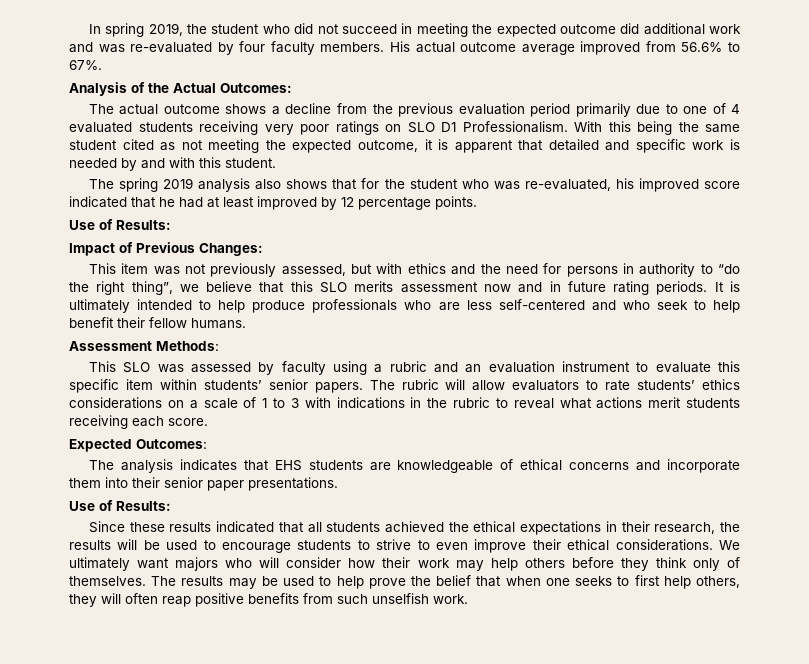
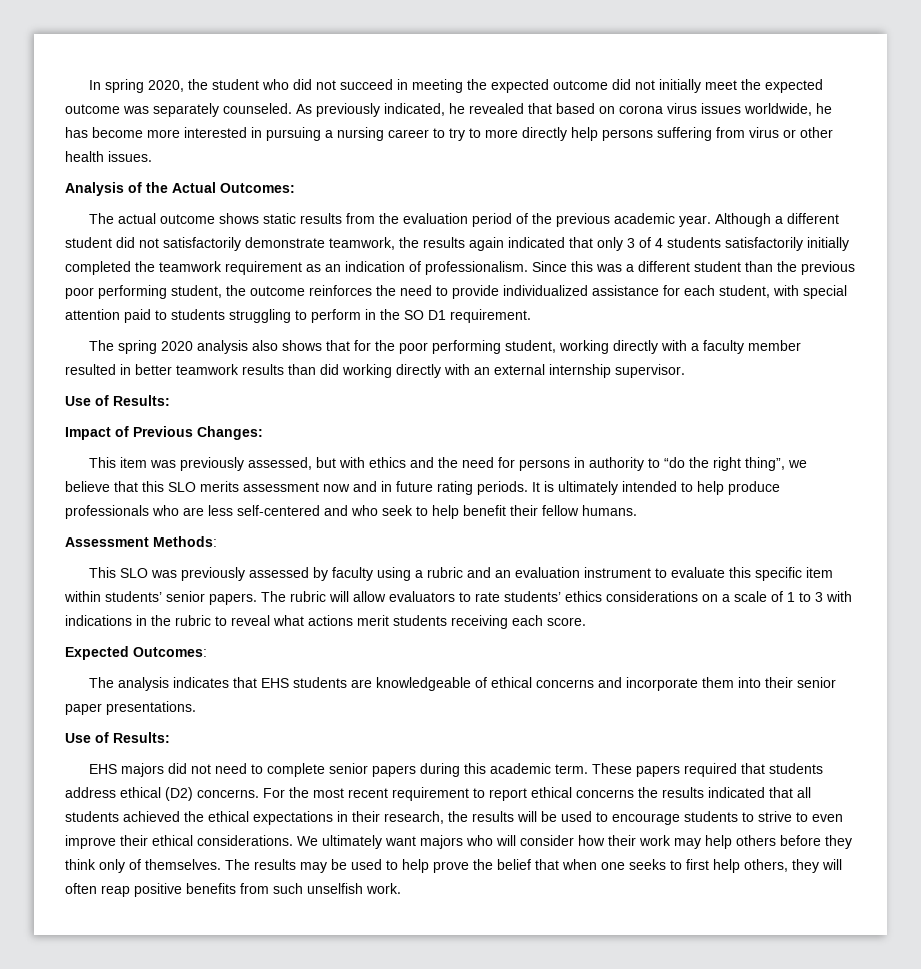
[148,23,183,36] 2019, -> [148,80,185,92] 2020,
[643,23,742,35] [69,41,740,55] [69,60,102,70] additional work and was re-evaluated by four faculty members. His actual outcome average improved from 56.6% to 67%. -> [635,79,824,93] [65,103,832,117] [65,127,833,141] [65,151,152,162] not initially meet the expected outcome was separately counseled. As previously indicated, he revealed that based on corona virus issues worldwide, he has become more interested in pursuing a nursing career to try to more directly help persons suffering from virus or other health issues.
[271,103,332,115] a decline -> [263,213,343,224] static results
[397,103,453,117] previous -> (400, 218) none
[575,103,741,117] [69,121,740,135] [69,139,740,153] [69,157,276,171] primarily due to one of 4 evaluated students receiving very poor ratings on SLO D1 Professionalism. With this being the same student cited as not meeting the expected outcome, it is apparent that detailed and specific work is needed by and with this student. -> [516,213,840,227] [65,237,849,251] [65,261,855,275] [65,285,847,299] [65,309,531,323] of the previous academic year. Although a different student did not satisfactorily demonstrate teamwork, the results again indicated that only 3 of 4 students satisfactorily initially completed the teamwork requirement as an indication of professionalism. Since this was a different student than the previous poor performing student, the outcome reinforces the need to provide individualized assistance for each student, with special attention paid to students struggling to perform in the SO D1 requirement.
[163,178,194,189] 2019 -> [161,341,194,351] 2020
[409,178,741,192] [69,196,477,210] student who was re-evaluated, his improved score indicated that he had at least improved by 12 percentage points. -> [399,340,802,354] [65,364,685,378] poor performing student, working directly with a faculty member resulted in better teamwork results than did working directly with an external internship supervisor.
[185,264,207,274] not -> (177, 464) none
(184, 368) none -> [181,567,246,581] previously
[88,521,165,533] Since these -> [89,763,824,777] [65,787,658,801] EHS majors did not need to complete senior papers during this academic term. These papers required that students address ethical (D2) concerns. For the most recent requirement to report ethical concerns the

